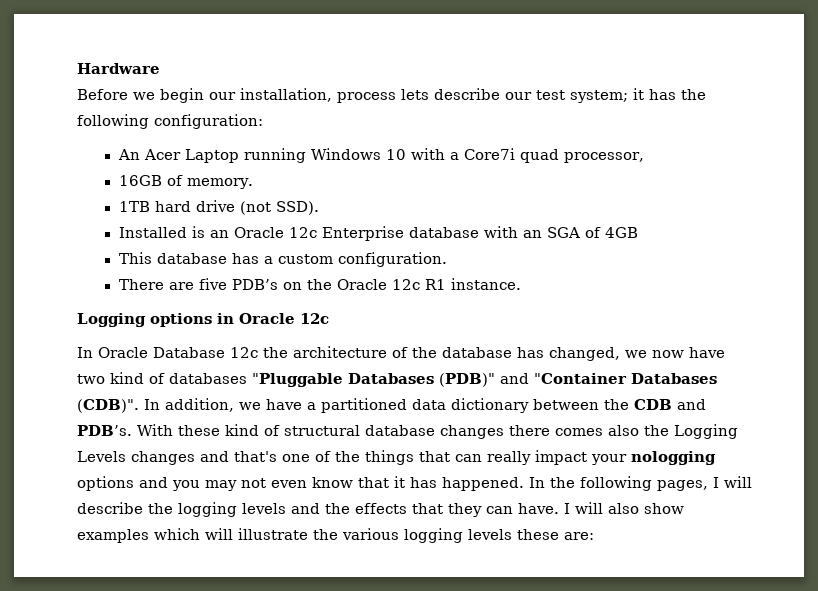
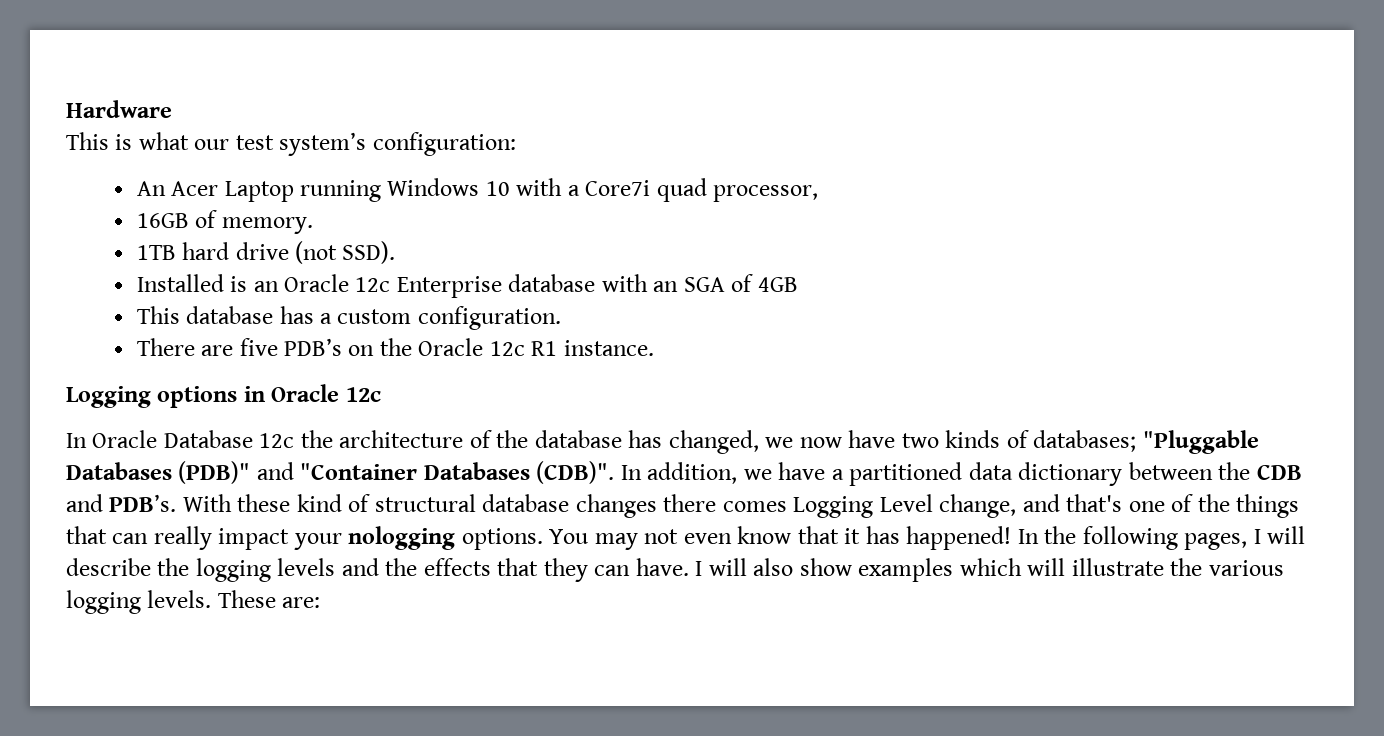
[77,88,706,103] [77,114,149,129] Before we begin our installation, process lets describe our test system; it has the following -> [66,132,367,156] This is what our test system’s
[110,372,247,384] kind of databases -> [945,430,1137,452] kinds of databases;
[608,424,738,439] [77,451,195,465] also the Logging Levels changes -> [793,494,1017,518] Logging Level change,
[77,476,200,491] options and you -> [461,528,589,550] options. You
[442,477,524,491] happened. -> [906,526,1012,550] happened!
[468,529,559,540] levels these -> [147,590,276,608] levels. These

